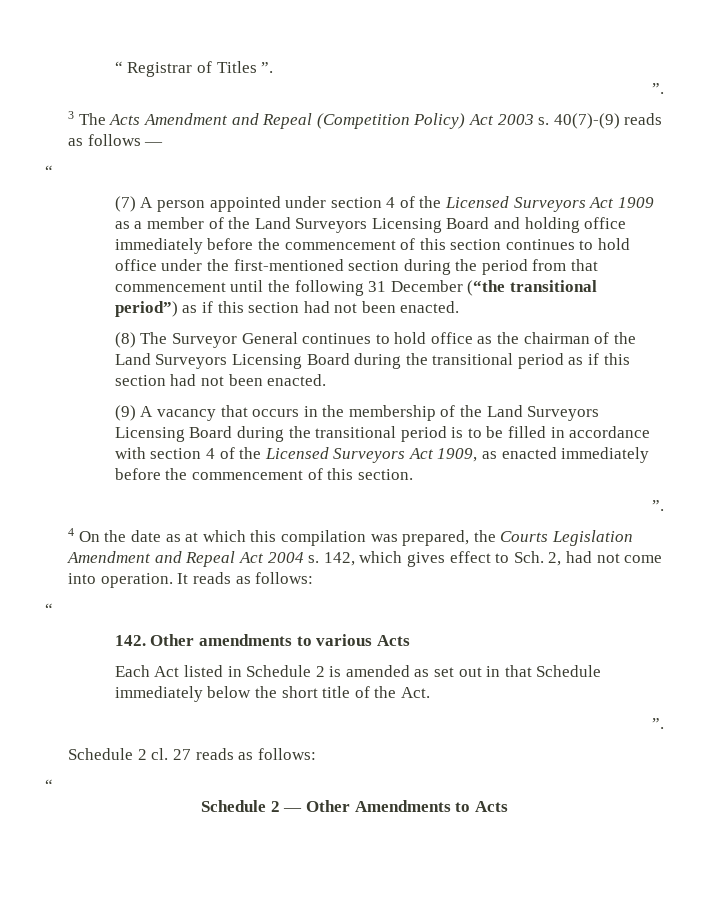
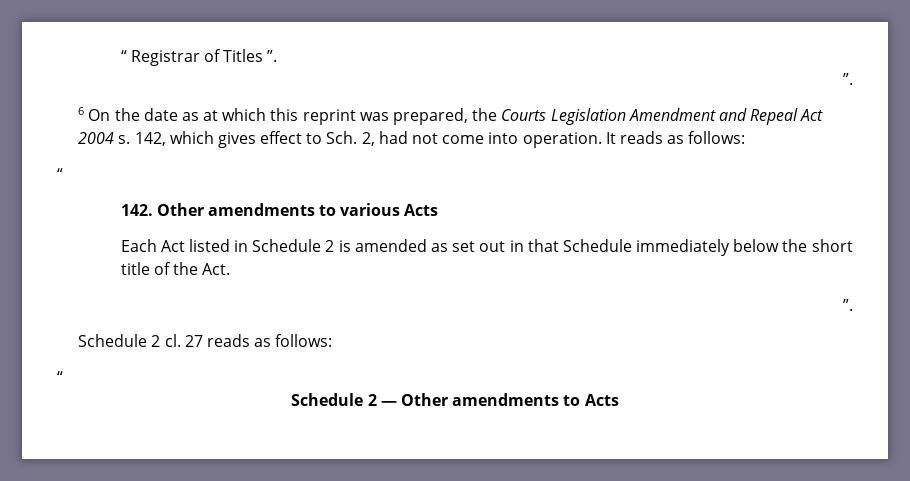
[68,111,663,129] [68,134,164,146] [45,165,53,177] [114,196,654,212] [114,217,627,233] [114,238,631,254] [114,259,599,275] [114,280,597,296] [114,301,460,317] [114,332,636,348] [114,353,630,369] [114,374,327,386] [114,405,600,421] [114,426,651,442] [114,447,650,463] [114,468,413,480] [652,500,664,511] [68,528,75,536] 3 The Acts Amendment and Repeal (Competition Policy) Act 2003 s. 40(7)-(9) reads as follows — // “ // (7) A person appointed under section 4 of the Licensed Surveyors Act 1909 as a member of the Land Surveyors Licensing Board and holding office immediately before the commencement of this section continues to hold office under the first-mentioned section during the period from that commencement until the following 31 December (“the transitional period”) as if this section had not been enacted. // (8) The Surveyor General continues to hold office as the chairman of the Land Surveyors Licensing Board during the transitional period as if this section had not been enacted. // (9) A vacancy that occurs in the membership of the Land Surveyors Licensing Board during the transitional period is to be filled in accordance with section 4 of the Licensed Surveyors Act 1909, as enacted immediately before the commencement of this section. // ”. // 4 -> [78,107,85,115] 6
[280,530,366,546] compilation -> [302,109,356,125] reprint
[354,800,451,812] Amendments -> [452,393,560,406] amendments

